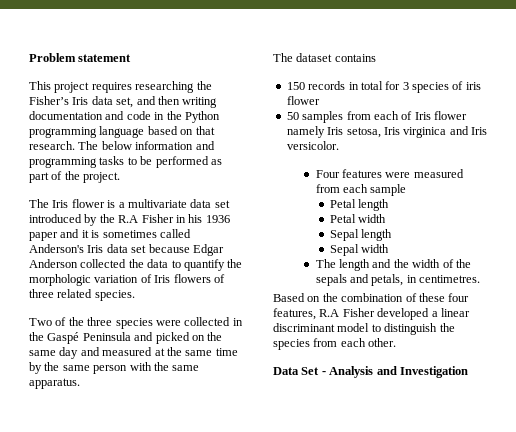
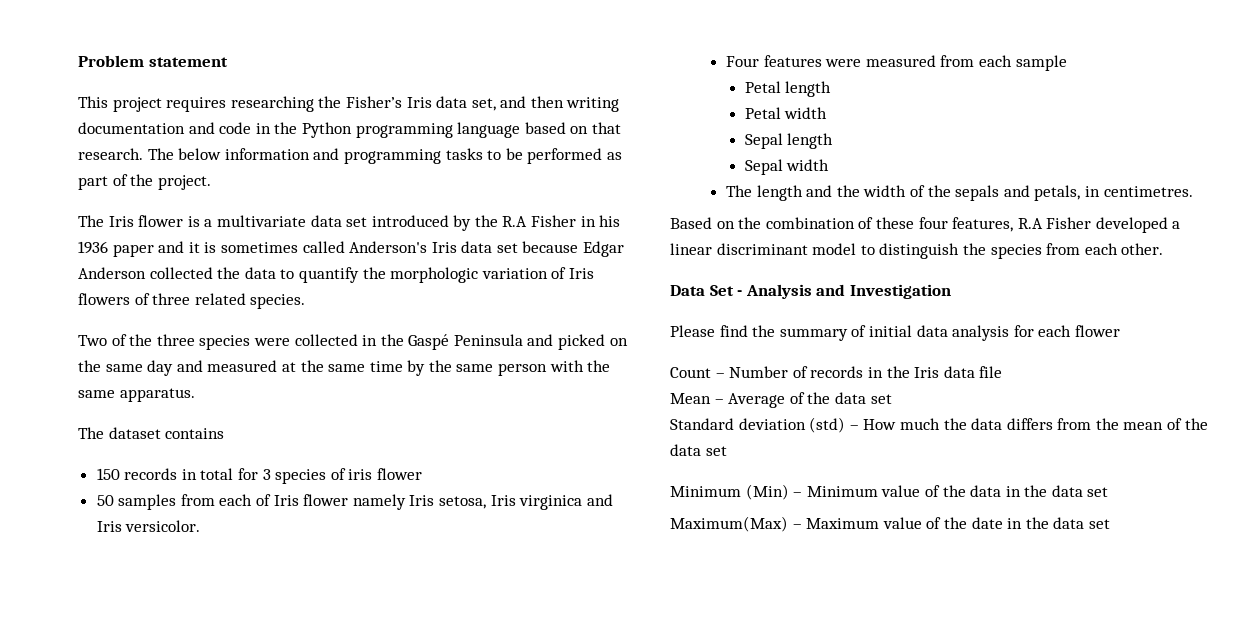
(468, 372) none -> [670,325,1120,341] [670,366,1003,378] [670,392,892,408] [670,417,1208,433] [670,444,727,456] [670,484,1109,500] [670,516,1110,532] // Please find the summary of initial data analysis for each flower // Count – Number of records in the Iris data file // Mean – Average of the data set // Standard deviation (std) – How much the data differs from the mean of the data set // Minimum (Min) – Minimum value of the data in the data set // Maximum(Max) – Maximum value of the date in the data set

